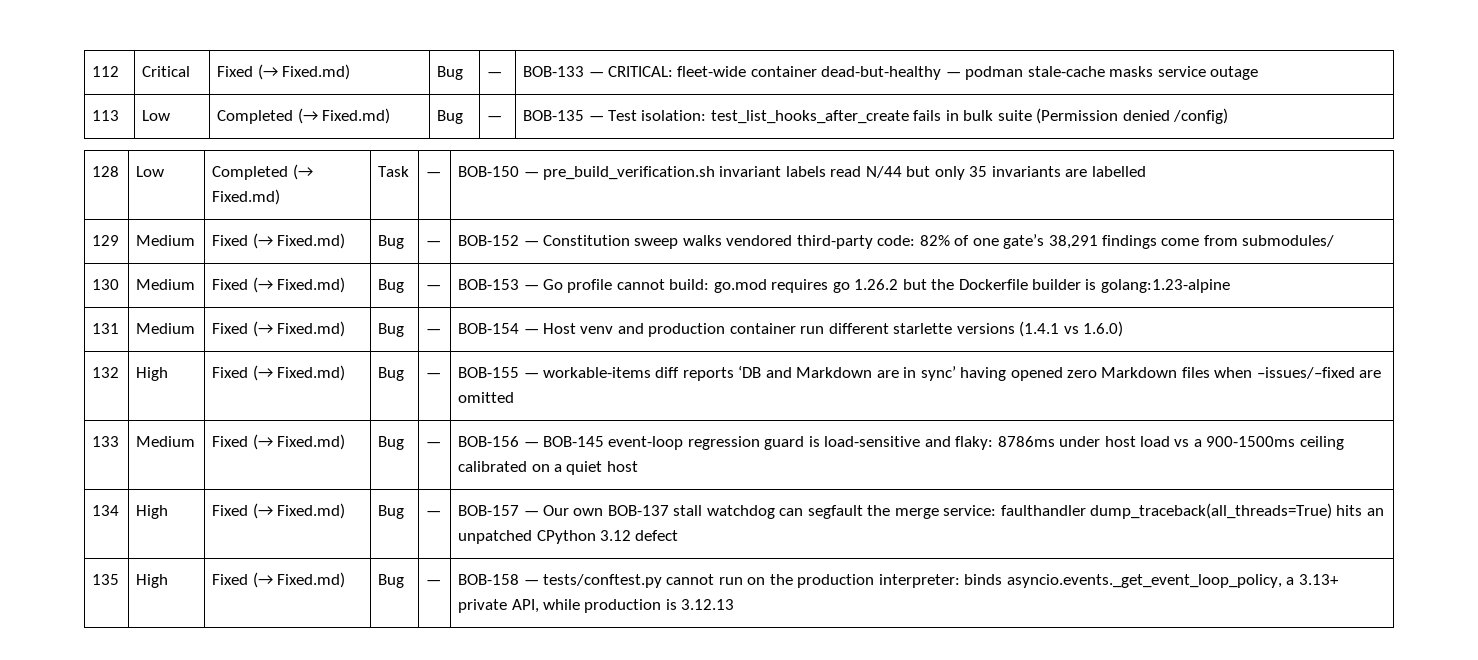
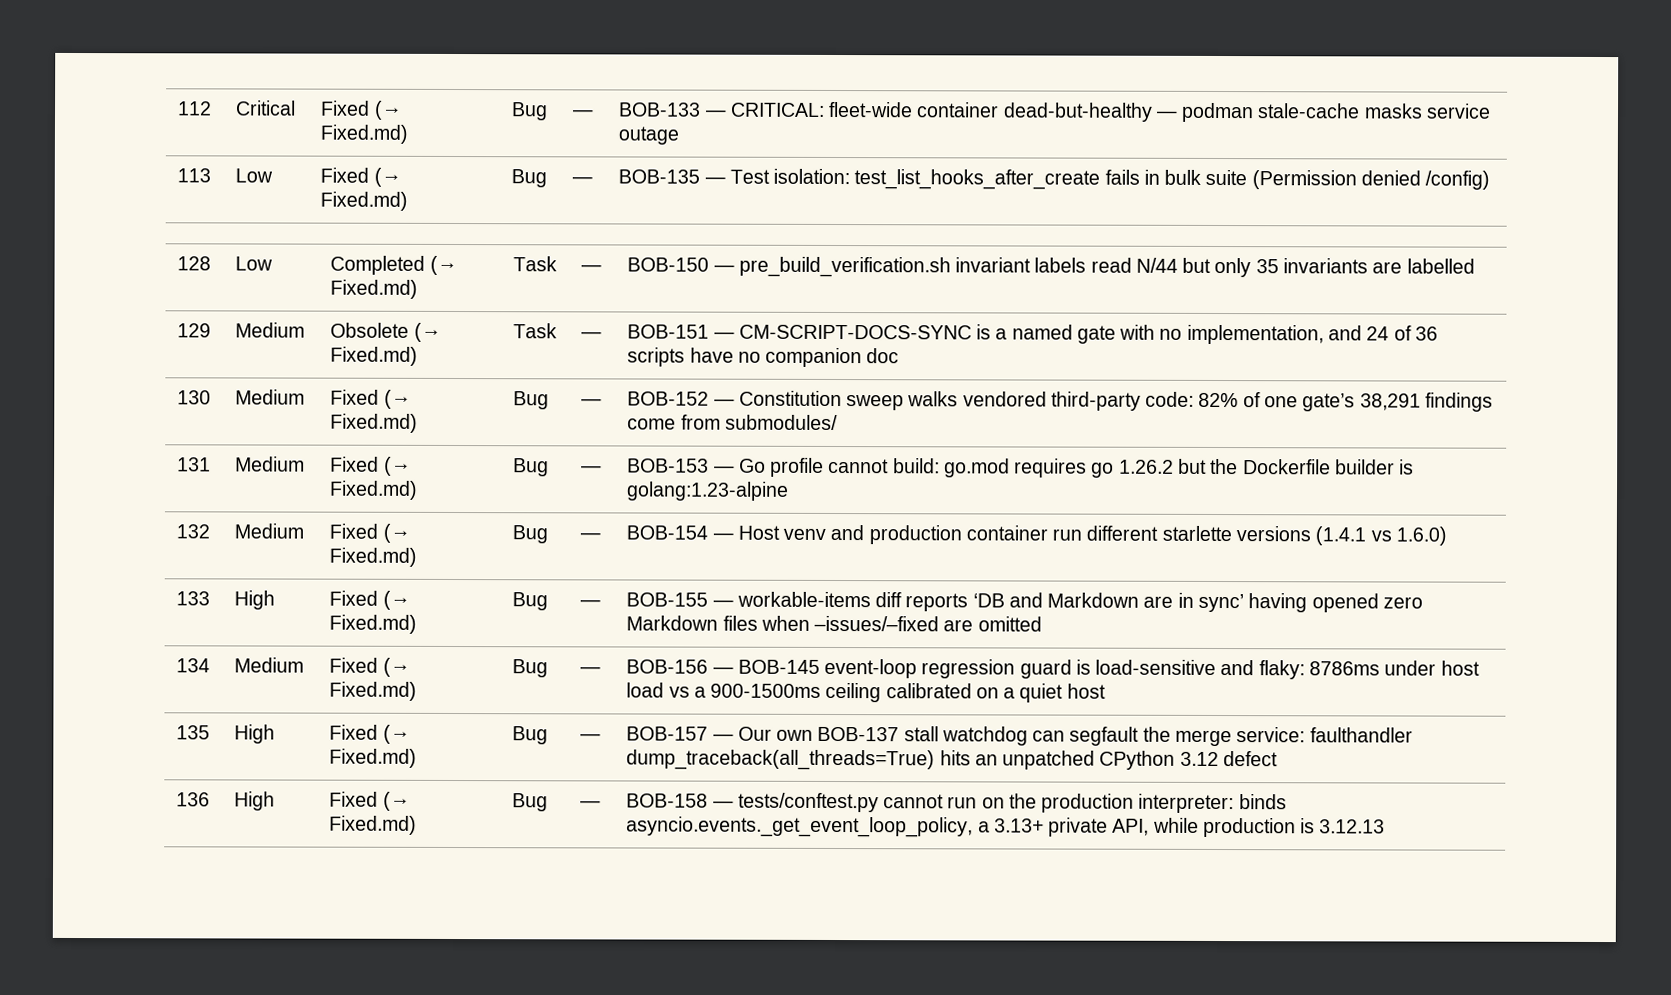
[217,110,294,124] Completed -> [320,167,370,183] Fixed
(196, 240) none -> [330,322,442,342] [330,346,419,366] [513,323,558,339] [581,331,603,339] [627,324,1438,345] [627,347,900,368] [177,390,212,405] [235,389,306,405] | Obsolete (→ Fixed.md) | Task | — | BOB-151 — CM-SCRIPT-DOCS-SYNC is a named gate with no implementation, and 24 of 36 scripts have no companion doc // 130 | Medium
[92,279,120,290] 130 -> [177,457,212,472] 131
[92,323,120,334] 131 -> [176,524,211,539] 132
[92,367,120,378] 132 -> [176,591,211,606] 133
[92,436,120,447] 133 -> [176,658,211,673] 134
[92,505,120,516] 134 -> [176,725,211,740] 135
[92,574,120,585] 135 -> [176,792,211,807] 136

